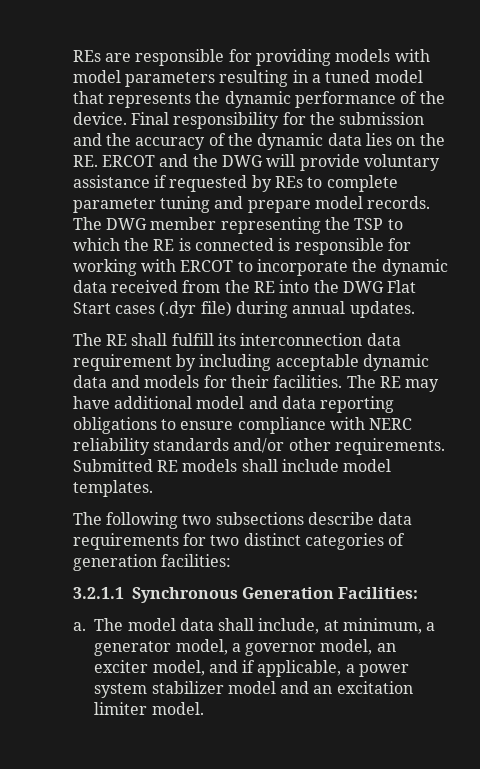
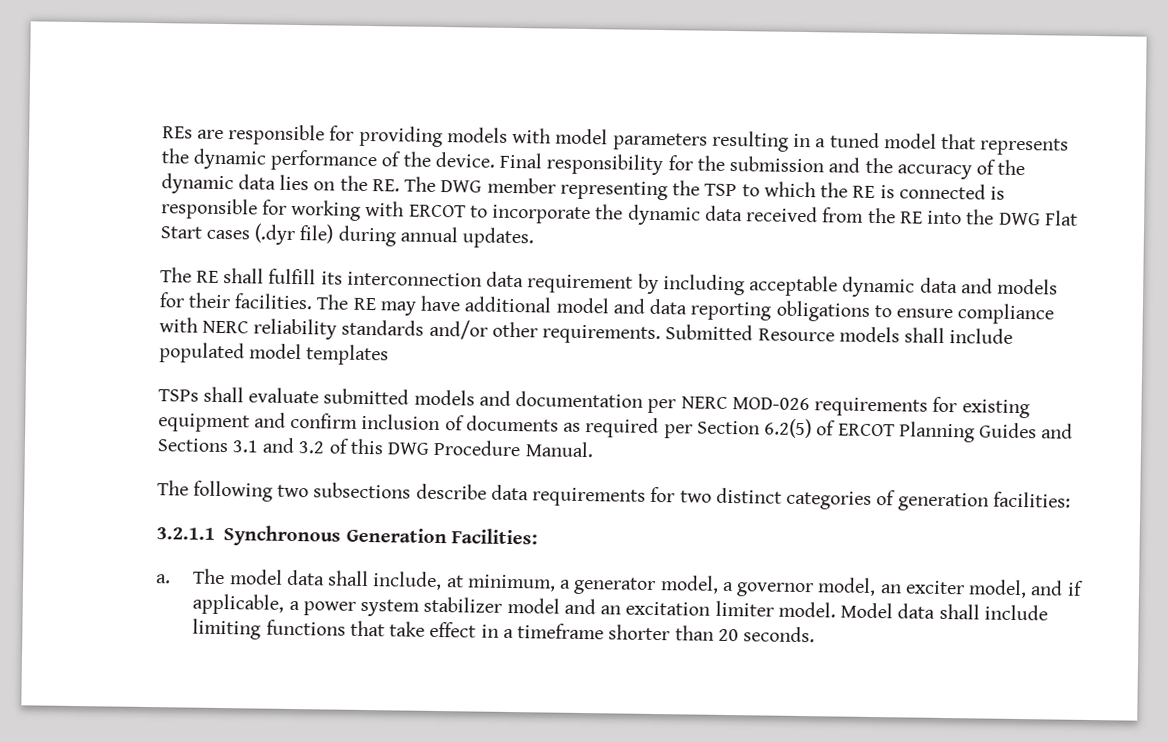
[102,154,441,171] [72,175,398,192] [72,196,431,213] ERCOT and the DWG will provide voluntary assistance if requested by REs to complete parameter tuning and prepare model records. -> (400, 185) none
[157,460,179,472] RE -> [757,328,835,342] Resource
[343,459,392,472] [72,480,153,497] model templates. -> [158,342,390,366] [157,386,1030,419] [157,412,1074,443] [156,437,594,458] populated model templates // TSPs shall evaluate submitted models and documentation per NERC MOD-026 requirements for existing equipment and confirm inclusion of documents as required per Section 6.2(5) of ERCOT Planning Guides and Sections 3.1 and 3.2 of this DWG Procedure Manual.
(204, 708) none -> [840,602,1048,621] [192,618,816,643] Model data shall include limiting functions that take effect in a timeframe shorter than 20 seconds.

